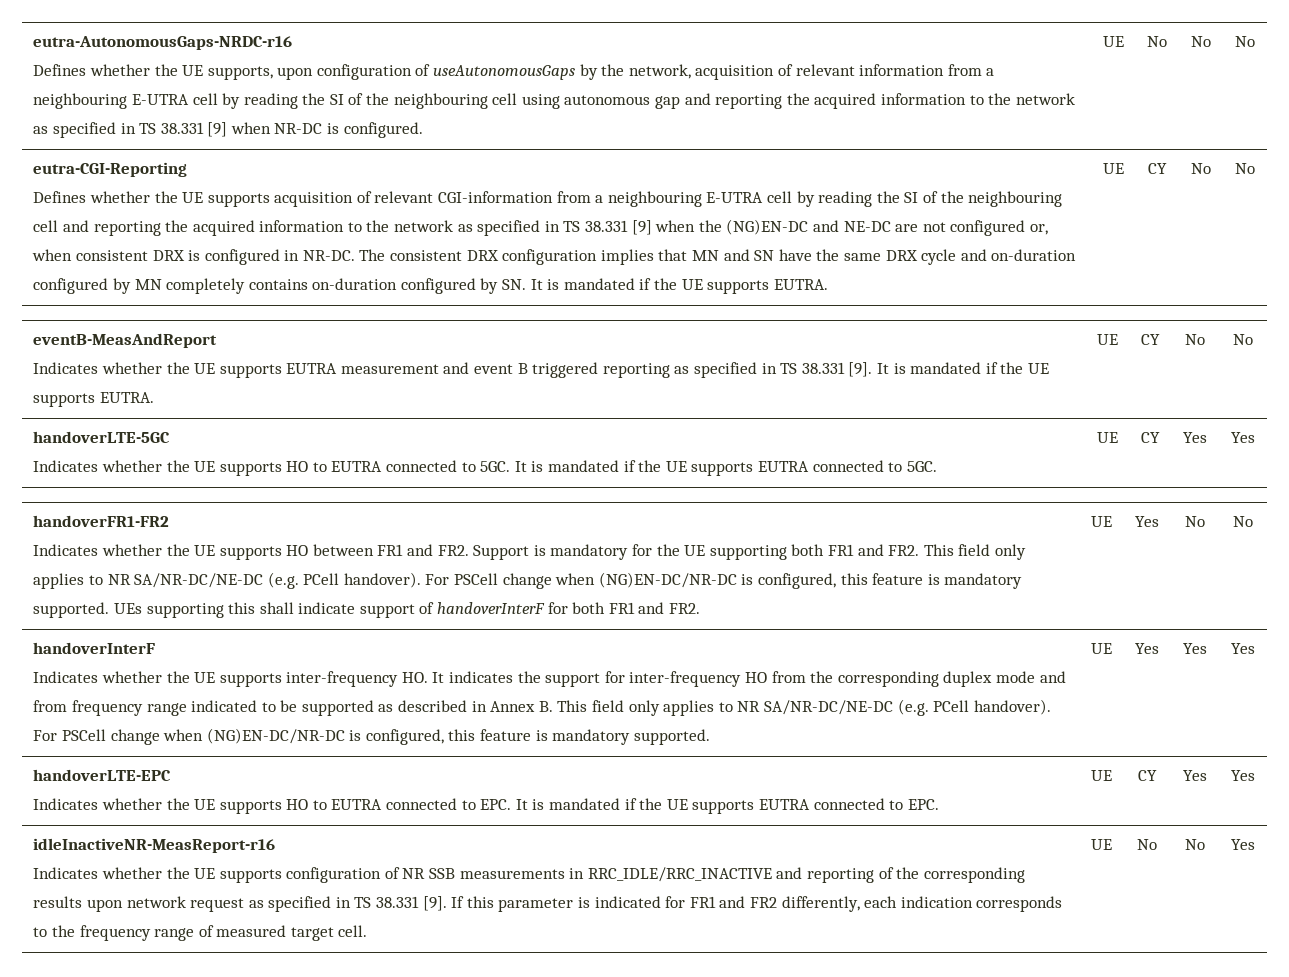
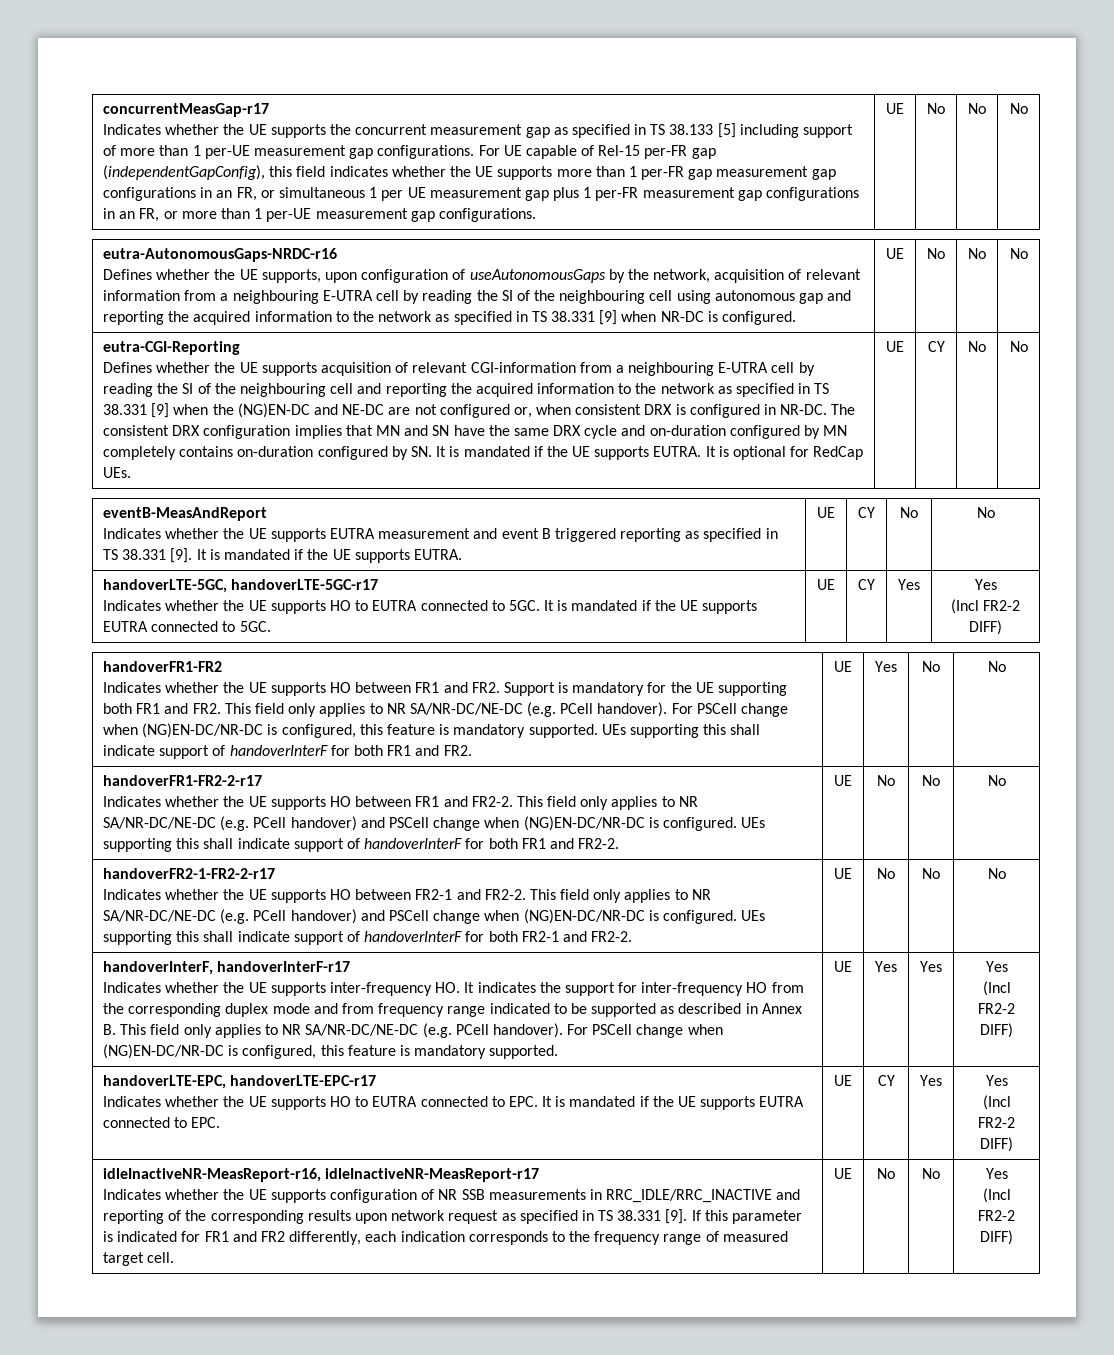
(33, 43) none -> [103,103,270,117] [103,123,853,138] [103,145,716,159] [103,165,836,180] [103,187,859,201] [103,208,536,222] [886,103,904,114] [927,103,945,114] [968,103,986,114] [1009,103,1028,114] concurrentMeasGap-r17 // Indicates whether the UE supports the concurrent measurement gap as specified in TS 38.133 [5] including support of more than 1 per-UE measurement gap configurations. For UE capable of Rel-15 per-FR gap (independentGapConfig), this field indicates whether the UE supports more than 1 per-FR gap measurement gap configurations in an FR, or simultaneous 1 per UE measurement gap plus 1 per-FR measurement gap configurations in an FR, or more than 1 per-UE measurement gap configurations. | UE | No | No | No //
(828, 284) none -> [705,446,864,460] [103,467,132,478] It is optional for RedCap UEs.
[33,431,171,443] handoverLTE-5GC -> [103,579,379,593] handoverLTE-5GC, handoverLTE-5GC-r17
(1255, 437) none -> [950,599,1021,614] [969,620,1002,635] // (Incl FR2-2 DIFF)
[33,642,156,654] handoverInterF -> [103,775,263,786] [103,796,698,810] [103,816,766,831] [103,838,620,852] [834,775,852,786] [877,775,895,786] [922,775,940,786] [987,775,1006,786] [103,868,276,879] [103,889,711,903] [103,909,766,924] [103,931,633,945] [834,868,852,879] [877,868,895,879] [922,868,940,879] [987,868,1006,879] [103,961,351,975] handoverFR1-FR2-2-r17 // Indicates whether the UE supports HO between FR1 and FR2-2. This field only applies to NR SA/NR-DC/NE-DC (e.g. PCell handover) and PSCell change when (NG)EN-DC/NR-DC is configured. UEs supporting this shall indicate support of handoverInterF for both FR1 and FR2-2. | UE | No | No | No // handoverFR2-1-FR2-2-r17 // Indicates whether the UE supports HO between FR2-1 and FR2-2. This field only applies to NR SA/NR-DC/NE-DC (e.g. PCell handover) and PSCell change when (NG)EN-DC/NR-DC is configured. UEs supporting this shall indicate support of handoverInterF for both FR2-1 and FR2-2. | UE | No | No | No // handoverInterF, handoverInterF-r17
[33,769,172,781] // handoverLTE-EPC -> [982,981,1011,996] [978,1003,1015,1014] [980,1023,1013,1038] [103,1075,377,1089] // (Incl FR2-2 DIFF) // handoverLTE-EPC, handoverLTE-EPC-r17
[33,838,276,853] // idleInactiveNR-MeasReport-r16 -> [982,1095,1011,1110] [978,1117,1015,1128] [980,1137,1013,1152] [103,1168,540,1182] // (Incl FR2-2 DIFF) // idleInactiveNR-MeasReport-r16, idleInactiveNR-MeasReport-r17
(1255, 844) none -> [982,1188,1011,1203] [978,1210,1015,1221] [980,1230,1013,1245] // (Incl FR2-2 DIFF)

